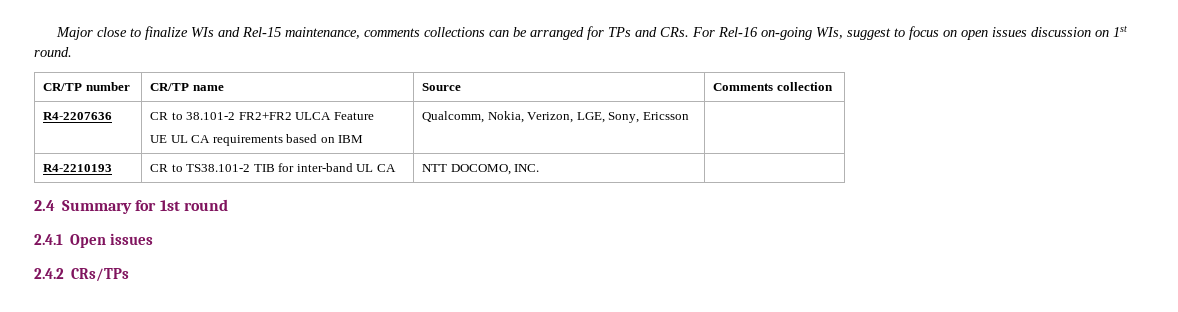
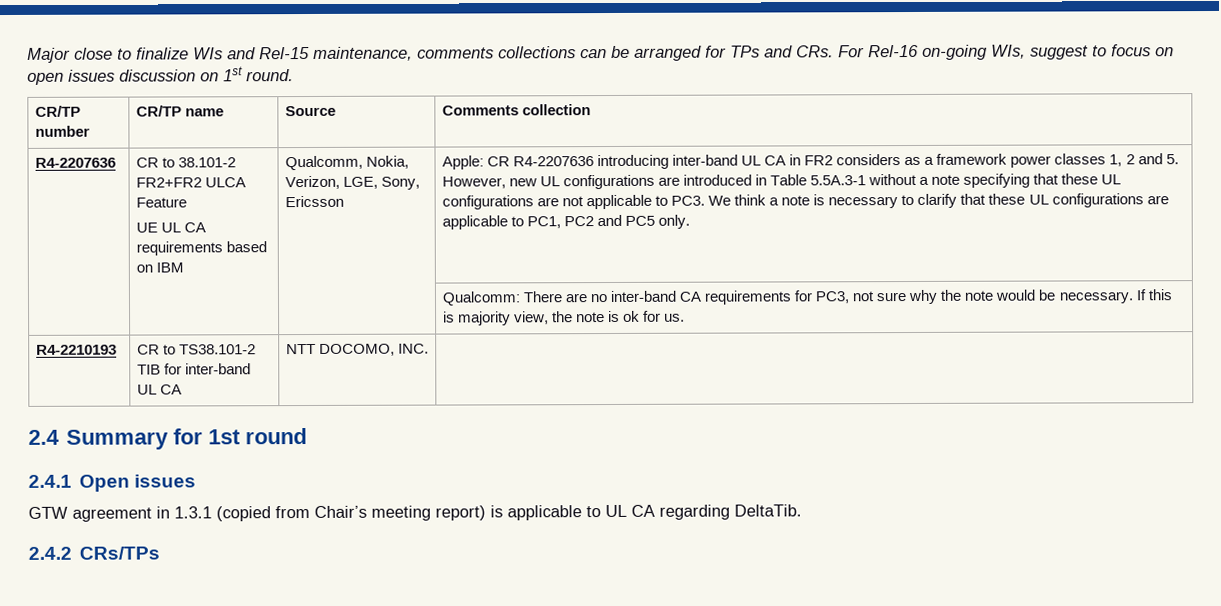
(689, 116) none -> [441,153,1179,170] [441,173,1122,190] [441,193,1169,210] [441,214,690,230] [441,289,1172,306] [442,310,686,326] Apple: CR R4-2207636 introducing inter-band UL CA in FR2 considers as a framework power classes 1, 2 and 5. However, new UL configurations are introduced in Table 5.5A.3-1 without a note specifying that these UL configurations are not applicable to PC3. We think a note is necessary to clarify that these UL configurations are applicable to PC1, PC2 and PC5 only. // | | | Qualcomm: There are no inter-band CA requirements for PC3, not sure why the note would be necessary. If this is majority view, the note is ok for us.
(154, 239) none -> [28,504,802,522] // GTW agreement in 1.3.1 (copied from Chair’s meeting report) is applicable to UL CA regarding DeltaTib.

